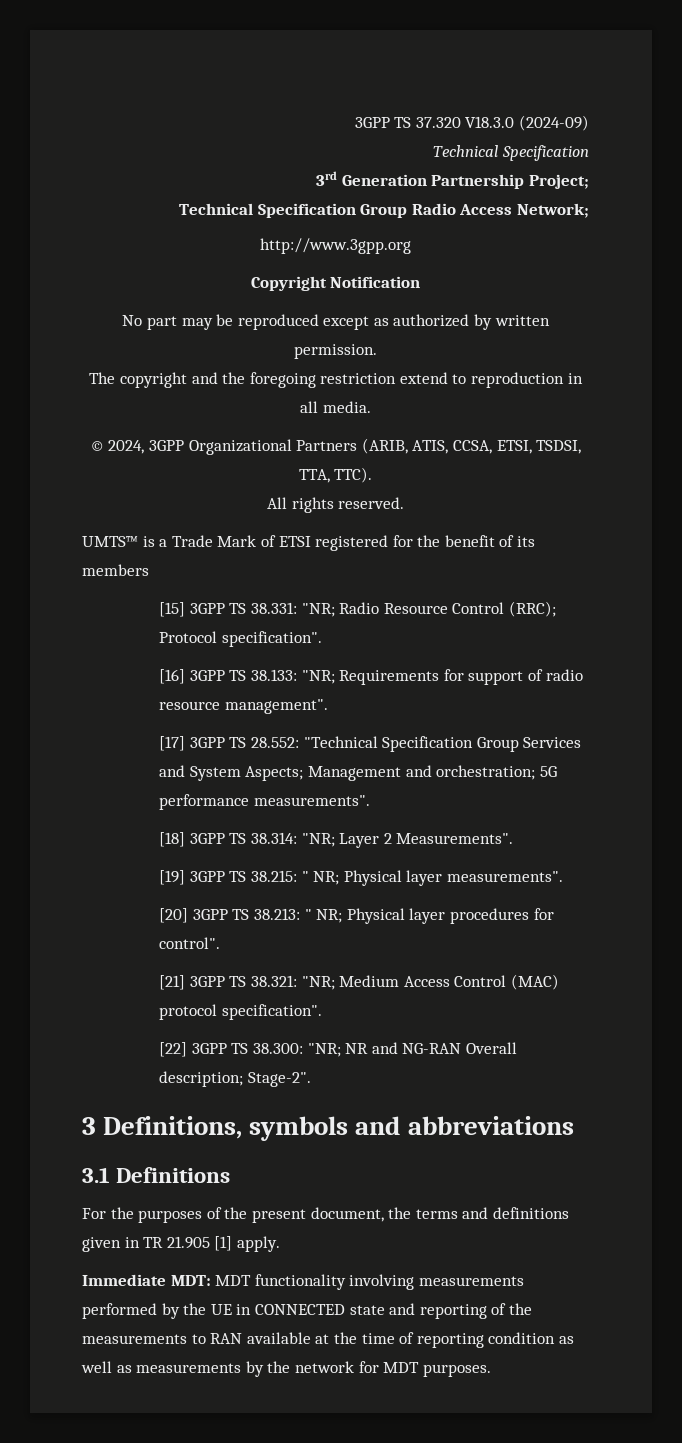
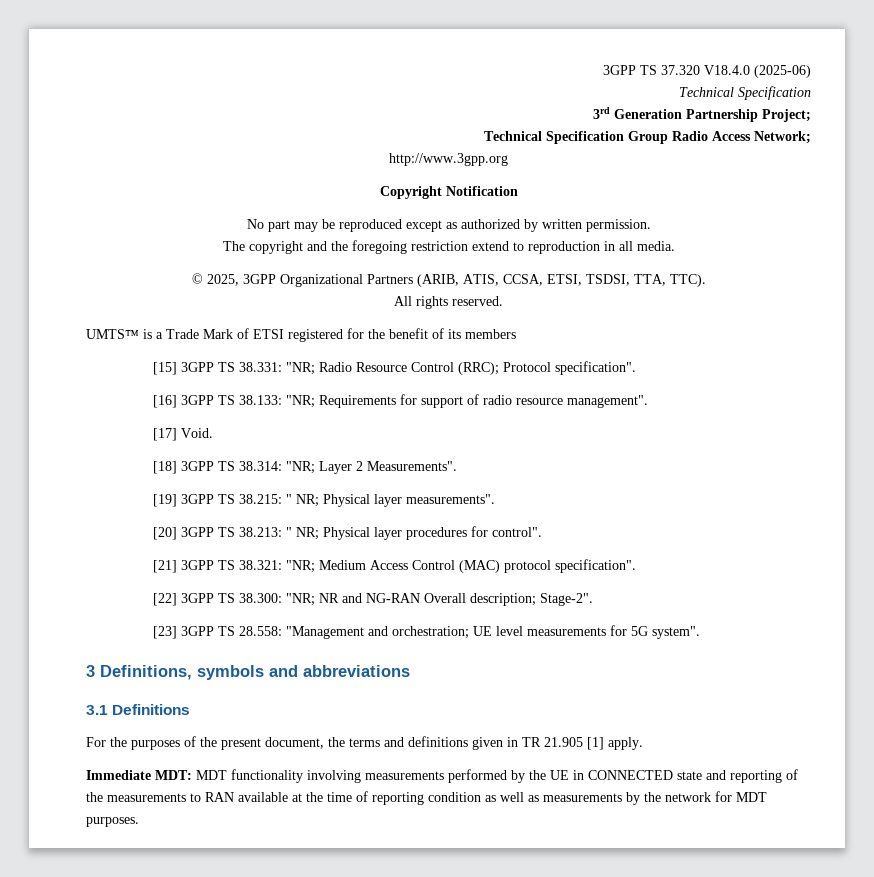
[465,115,589,131] V18.3.0 (2024-09) -> [704,65,811,78] V18.4.0 (2025-06)
[108,440,145,454] 2024, -> [206,274,239,286] 2025,
[189,736,582,752] [159,765,557,781] [159,794,370,810] 3GPP TS 28.552: "Technical Specification Group Services and System Aspects; Management and orchestration; 5G performance measurements". -> [180,428,213,438] Void.
(311, 1079) none -> [152,625,700,639] // [23] 3GPP TS 28.558: "Management and orchestration; UE level measurements for 5G system".

